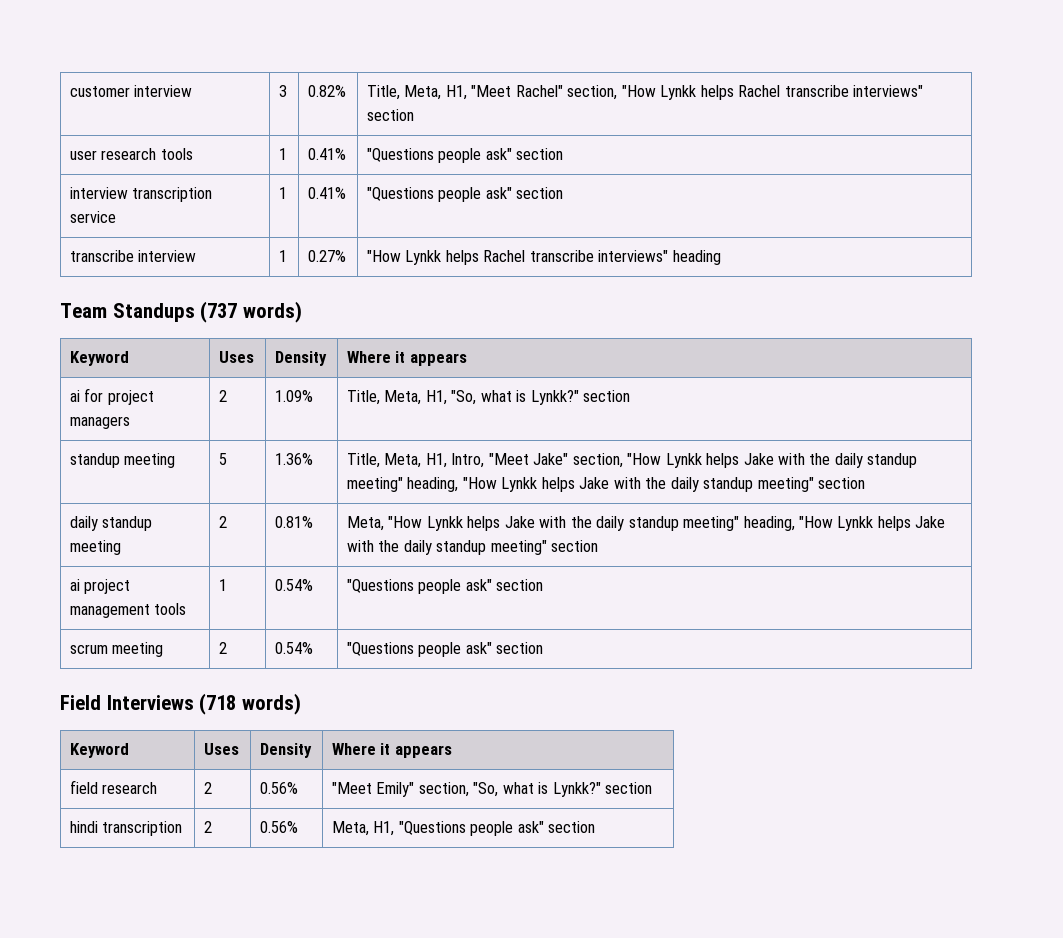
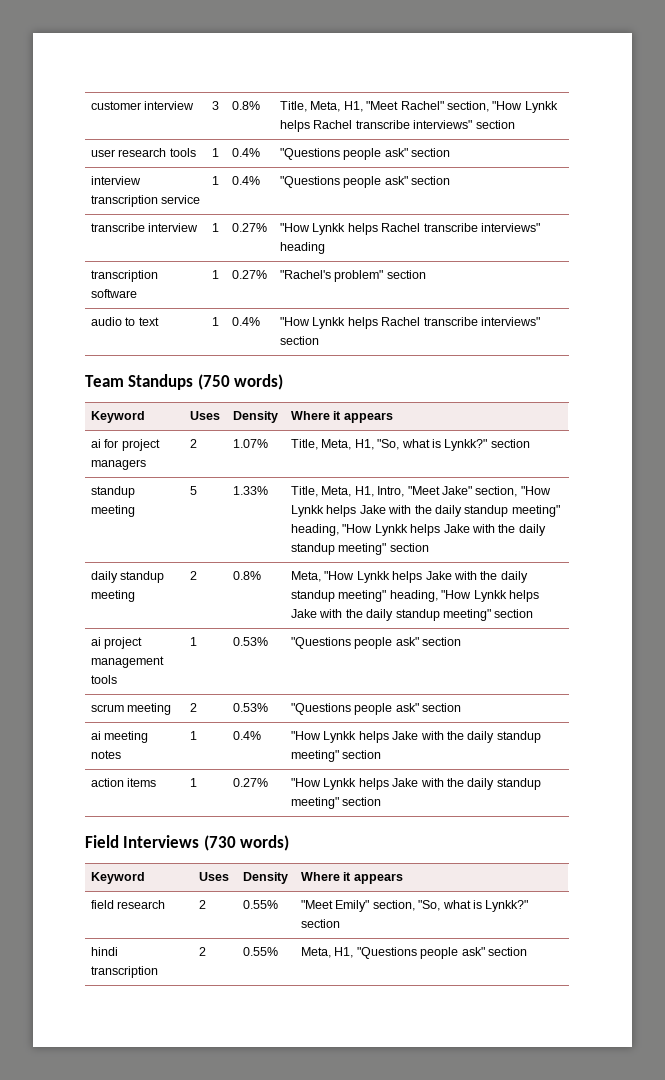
[307,85,346,97] 0.82% -> [232,101,261,110] 0.8%
[307,148,346,160] 0.41% -> [232,148,261,157] 0.4%
[307,187,346,199] 0.41% -> [232,176,261,185] 0.4%
(721, 257) none -> [91,270,159,282] [91,289,138,298] [212,270,220,279] [232,270,268,279] [280,270,426,282] [91,317,159,326] [212,317,220,326] [232,317,261,326] [280,317,540,329] [280,336,320,345] // transcription software | 1 | 0.27% | "Rachel's problem" section // audio to text | 1 | 0.4% | "How Lynkk helps Rachel transcribe interviews" section
[200,301,238,323] (737 -> [197,374,230,390] (750
[274,390,313,402] 1.09% -> [233,439,269,448] 1.07%
[274,453,313,465] 1.36% -> [233,486,269,495] 1.33%
[274,516,313,528] 0.81% -> [233,571,262,580] 0.8%
[274,579,313,591] 0.54% -> [233,637,269,646] 0.53%
[274,642,313,654] [346,642,544,657] 0.54% | "Questions people ask" section -> [233,703,269,712] [291,703,462,715] [91,731,149,743] [91,750,122,759] [190,731,198,740] [233,731,262,740] [291,731,541,743] [291,750,382,762] [91,778,157,787] [190,778,198,787] [233,778,269,787] [291,778,541,790] [291,797,382,809] 0.53% | "Questions people ask" section // ai meeting notes | 1 | 0.4% | "How Lynkk helps Jake with the daily standup meeting" section // action items | 1 | 0.27% | "How Lynkk helps Jake with the daily standup meeting" section
[199,693,237,715] (718 -> [203,835,236,851] (730
[259,782,298,794] 0.56% -> [243,900,279,909] 0.55%
[259,821,298,833] 0.56% -> [243,947,279,956] 0.55%

